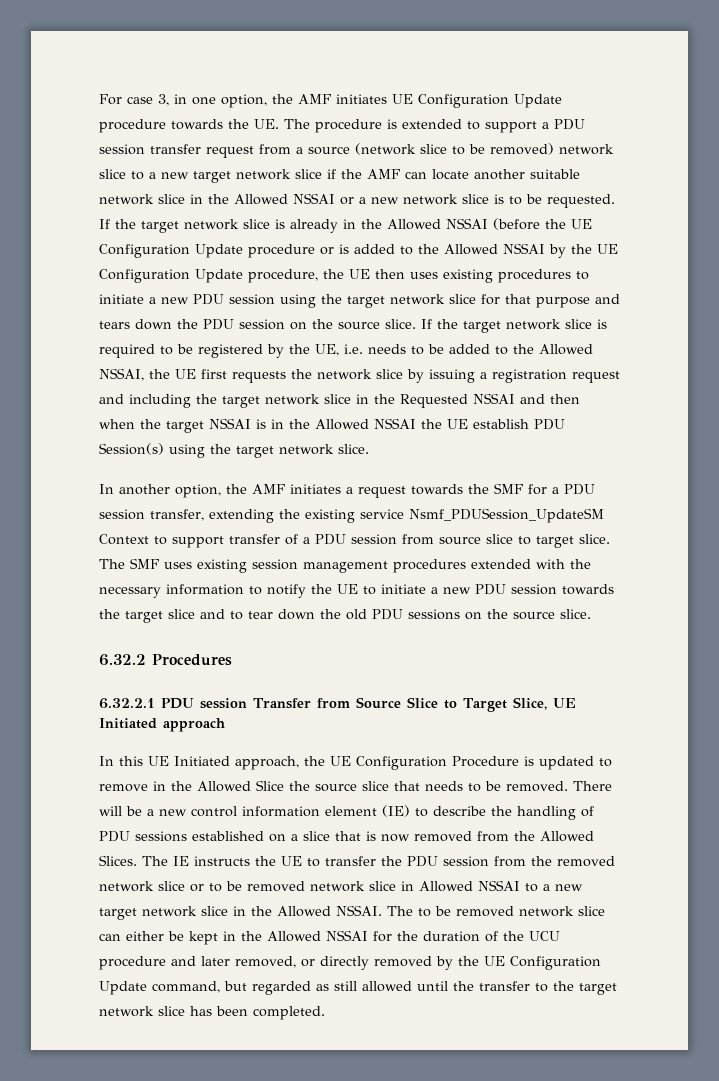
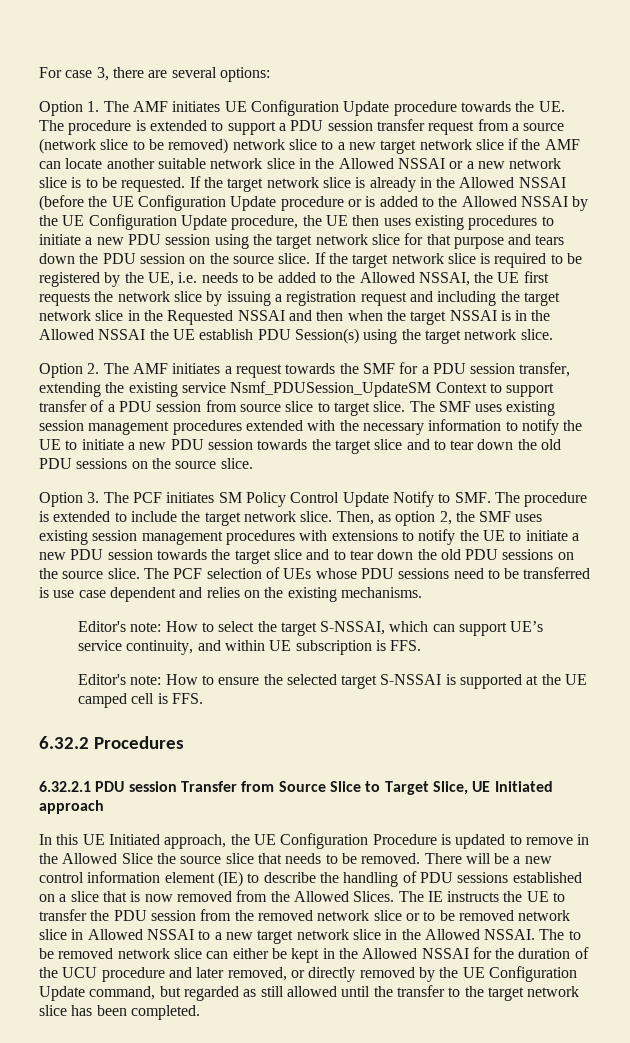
[174,94,293,108] in one option, the -> [112,67,270,82] [39,101,129,116] there are several options: // Option 1. The
[99,484,247,498] In another option, the -> [39,363,129,378] Option 2. The
(591, 614) none -> [39,491,588,507] [39,511,543,526] [39,529,579,545] [39,549,574,564] [39,567,591,579] [39,587,422,602] [77,621,544,636] [77,640,422,655] [77,674,588,689] [77,693,203,708] // Option 3. The PCF initiates SM Policy Control Update Notify to SMF. The procedure is extended to include the target network slice. Then, as option 2, the SMF uses existing session management procedures with extensions to notify the UE to initiate a new PDU session towards the target slice and to tear down the old PDU sessions on the source slice. The PCF selection of UEs whose PDU sessions need to be transferred is use case dependent and relies on the existing mechanisms. // Editor's note: How to select the target S-NSSAI, which can support UE’s service continuity, and within UE subscription is FFS. // Editor's note: How to ensure the selected target S-NSSAI is supported at the UE camped cell is FFS.

